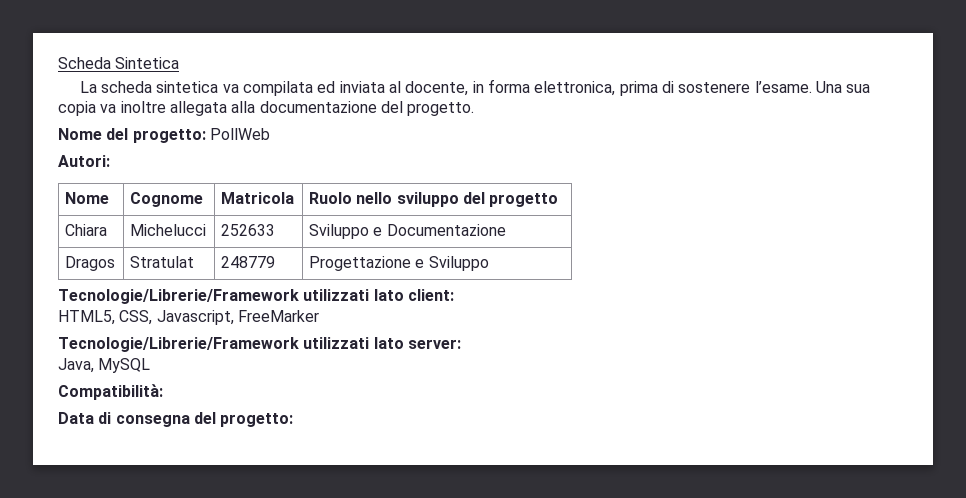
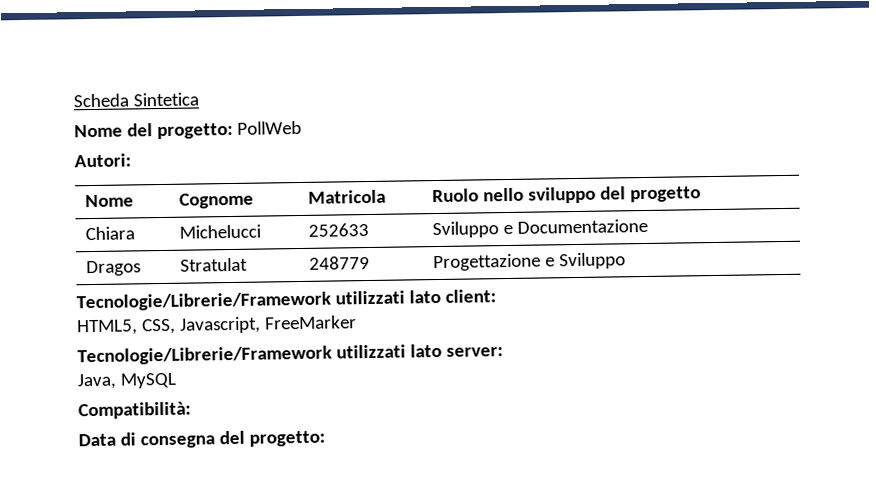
[79,79,871,96] [58,101,475,116] // La scheda sintetica va compilata ed inviata al docente, in forma elettronica, prima di sostenere l’esame. Una sua copia va inoltre allegata alla documentazione del progetto. -> (199, 99) none

